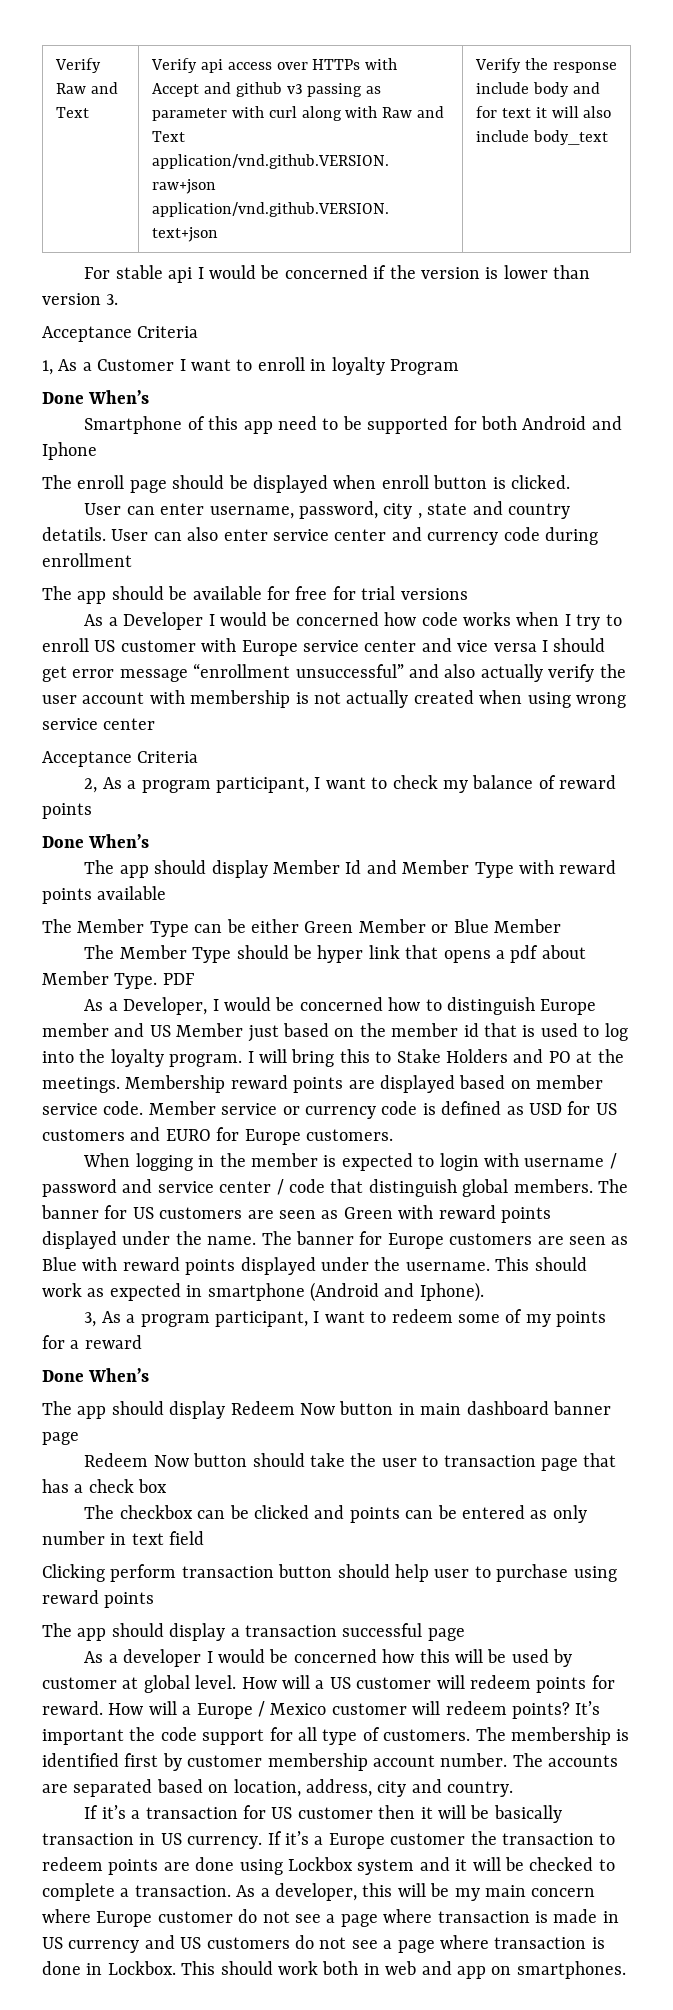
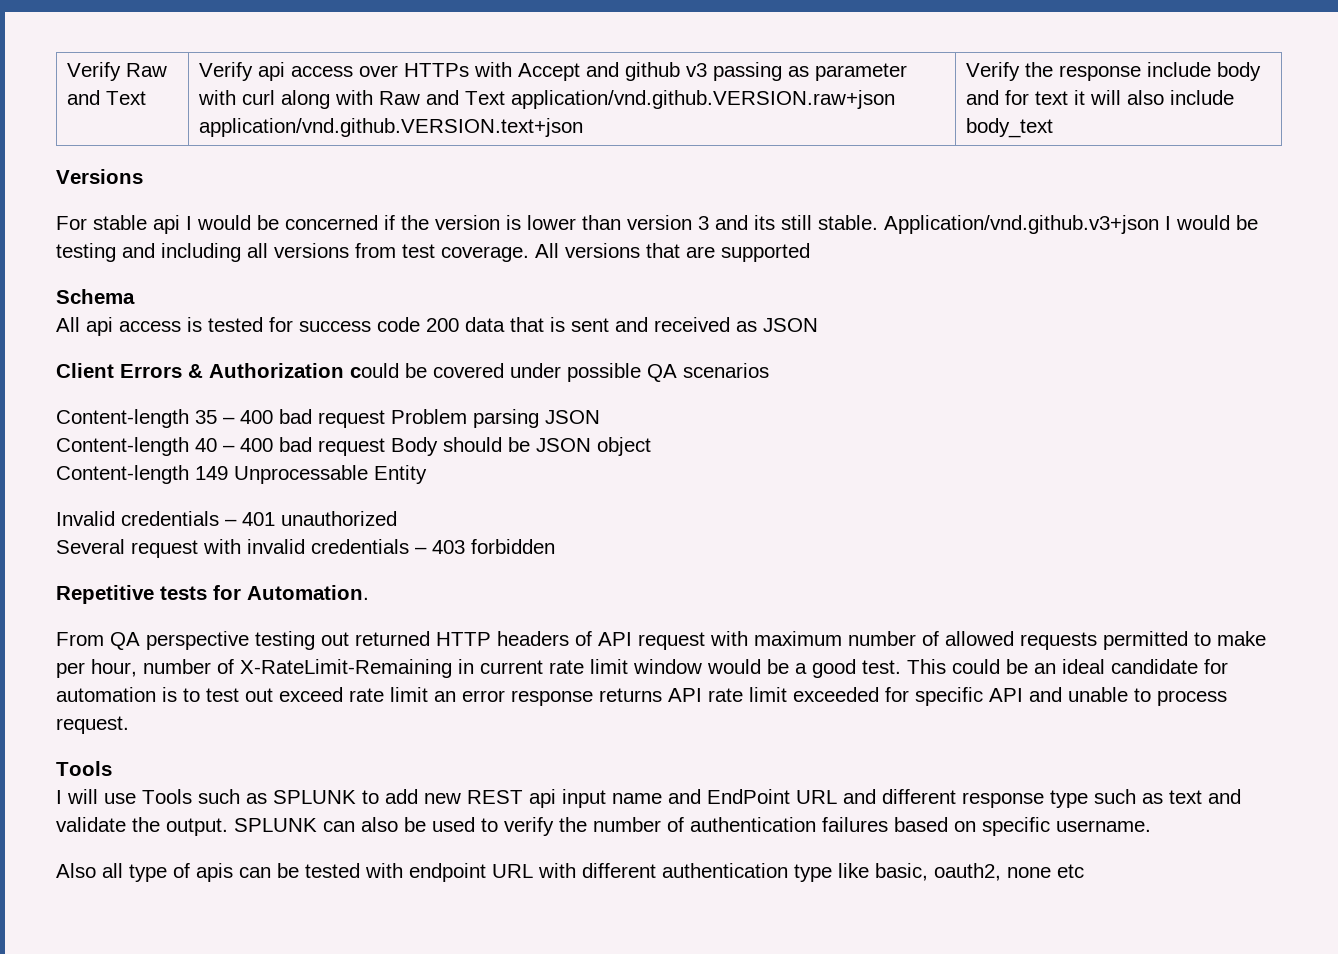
(608, 137) none -> [56,169,143,184] // Versions
[106,294,119,305] [42,326,199,342] [42,357,459,375] [42,390,150,404] [84,416,622,434] [42,442,97,460] [42,475,570,493] [84,501,570,519] [42,527,598,545] [42,553,132,567] [42,586,468,604] [84,612,622,630] [42,638,606,656] [42,663,626,682] [42,690,626,708] [42,718,156,730] [42,751,199,767] [84,775,617,793] [42,803,92,819] [42,834,150,848] [84,860,617,878] [42,886,167,904] [42,919,561,937] [84,945,586,963] [42,971,194,989] [84,997,597,1015] [42,1023,628,1042] [42,1049,624,1067] [42,1075,604,1093] [42,1101,617,1119] [42,1127,393,1145] [83,1153,617,1171] [42,1179,628,1197] [41,1205,551,1223] [42,1231,629,1249] [42,1257,587,1275] [42,1282,484,1302] [84,1309,607,1327] [42,1335,142,1349] [42,1368,150,1382] [42,1401,611,1419] [42,1432,79,1445] [84,1453,617,1471] [42,1479,168,1493] [84,1505,587,1523] [42,1531,205,1545] [42,1564,617,1582] [42,1590,155,1608] [42,1623,465,1641] [84,1649,573,1667] [42,1675,615,1693] [42,1701,601,1719] [42,1727,630,1745] [42,1753,619,1771] [42,1779,514,1797] [84,1805,562,1823] [42,1831,616,1849] [42,1857,615,1875] [42,1883,596,1901] [42,1909,619,1927] [42,1935,605,1953] [42,1961,626,1979] 3. // Acceptance Criteria // 1, As a Customer I want to enroll in loyalty Program // Done When’s // Smartphone of this app need to be supported for both Android and Iphone // The enroll page should be displayed when enroll button is clicked. // User can enter username, password, city , state and country detatils. User can also enter service center and currency code during enrollment // The app should be available for free for trial versions // As a Developer I would be concerned how code works when I try to enroll US customer with Europe service center and vice versa I should get error message “enrollment unsuccessful” and also actually verify the user account with membership is not actually created when using wrong service center // Acceptance Criteria // 2, As a program participant, I want to check my balance of reward points // Done When’s // The app should display Member Id and Member Type with reward points available // The Member Type can be either Green Member or Blue Member // The Member Type should be hyper link that opens a pdf about Member Type. PDF // As a Developer, I would be concerned how to distinguish Europe member and US Member just based on the member id that is used to log into the loyalty program. I will bring this to Stake Holders and PO at the meetings. Membership reward points are displayed based on member service code. Member service or currency code is defined as USD for US customers and EURO for Europe customers. // When logging in the member is expected to login with username / password and service center / code that distinguish global members. The banner for US customers are seen as Green with reward points displayed under the name. The banner for Europe customers are seen as Blue with reward points displayed under the username. This should work as expected in smartphone (Android and Iphone). // 3, As a program participant, I want to redeem some of my points for a reward // Done When’s // The app should display Redeem Now button in main dashboard banner page // Redeem Now button should take the user to transaction page that has a check box // The checkbox can be clicked and points can be entered as only number in text field // Clicking perform transaction button should help user to purchase using reward points // The app should display a transaction successful page // As a developer I would be concerned how this will be used by customer at global level. How will a US customer will redeem points for reward. How will a Europe / Mexico customer will redeem points? It’s important the code support for all type of customers. The membership is identified first by customer membership account number. The accounts are separated based on location, address, city and country. // If it’s a transaction for US customer then it will be basically transaction in US currency. If it’s a Europe customer the transaction to redeem points are done using Lockbox system and it will be checked to complete a transaction. As a developer, this will be my main concern where Europe customer do not see a page where transaction is made in US currency and US customers do not see a page where transaction is done in Lockbox. This should work both in web and app on smartphones. -> [698,215,1258,234] [56,243,810,262] [56,289,135,304] [56,317,818,336] [56,363,769,382] [56,409,600,428] [56,437,651,456] [56,465,427,484] [56,511,397,526] [56,539,555,558] [56,585,369,604] [56,631,1266,650] [56,659,1228,678] [56,687,1227,706] [56,716,129,734] [56,761,112,776] [56,789,1241,808] [56,817,1151,836] [56,863,1084,882] 3 and its still stable. Application/vnd.github.v3+json I would be testing and including all versions from test coverage. All versions that are supported // Schema // All api access is tested for success code 200 data that is sent and received as JSON // Client Errors & Authorization could be covered under possible QA scenarios // Content-length 35 – 400 bad request Problem parsing JSON // Content-length 40 – 400 bad request Body should be JSON object // Content-length 149 Unprocessable Entity // Invalid credentials – 401 unauthorized // Several request with invalid credentials – 403 forbidden // Repetitive tests for Automation. // From QA perspective testing out returned HTTP headers of API request with maximum number of allowed requests permitted to make per hour, number of X-RateLimit-Remaining in current rate limit window would be a good test. This could be an ideal candidate for automation is to test out exceed rate limit an error response returns API rate limit exceeded for specific API and unable to process request. // Tools // I will use Tools such as SPLUNK to add new REST api input name and EndPoint URL and different response type such as text and validate the output. SPLUNK can also be used to verify the number of authentication failures based on specific username. // Also all type of apis can be tested with endpoint URL with different authentication type like basic, oauth2, none etc

